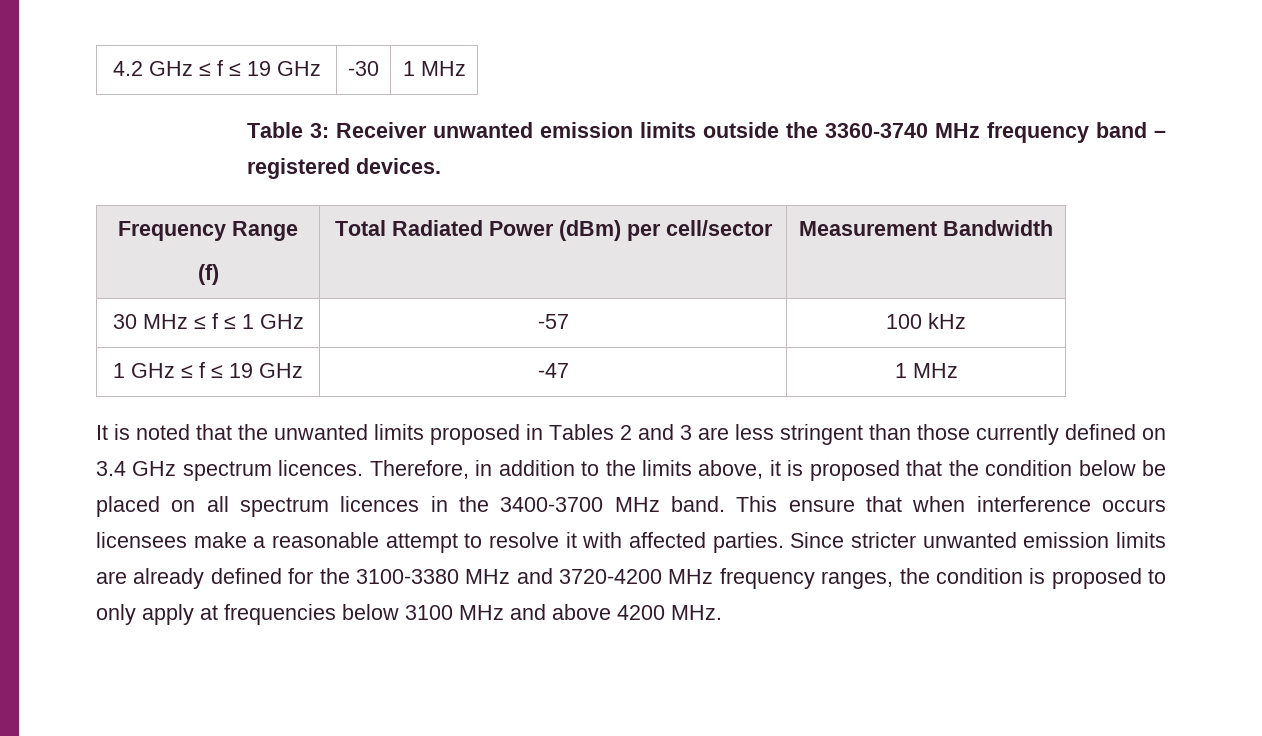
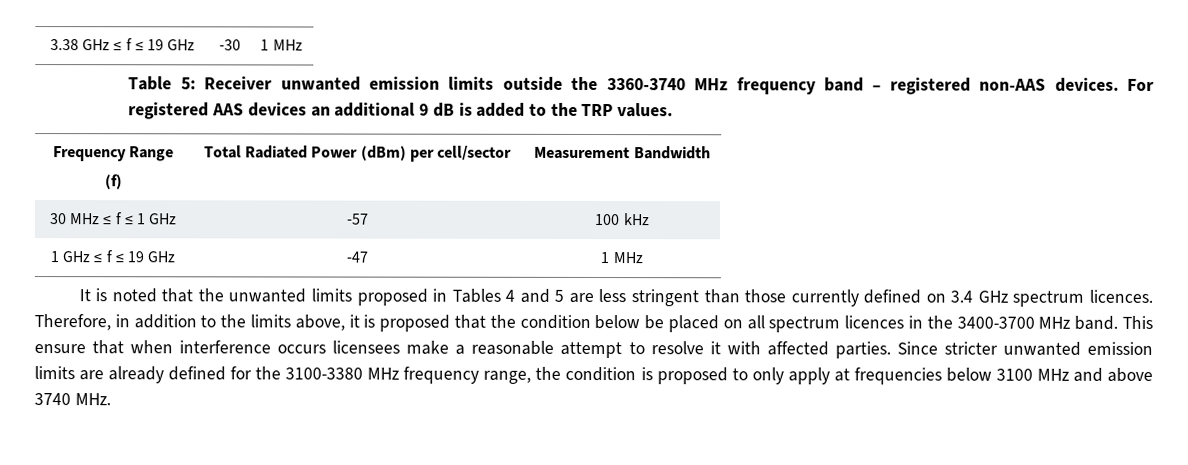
[112,61,143,76] 4.2 -> [49,39,79,51] 3.38
[310,123,330,138] 3: -> [180,77,196,90] 5:
(351, 168) none -> [979,78,1047,91] non-AAS
(442, 166) none -> [1127,78,1155,91] [128,102,674,120] For registered AAS devices an additional 9 dB is added to the TRP values.
[620,424,692,440] 2 and 3 -> [505,288,565,303] 4 and 5
[516,568,894,589] and 3720-4200 MHz frequency ranges, -> [403,366,532,384] frequency range,
[617,605,665,620] 4200 -> [34,393,71,406] 3740

